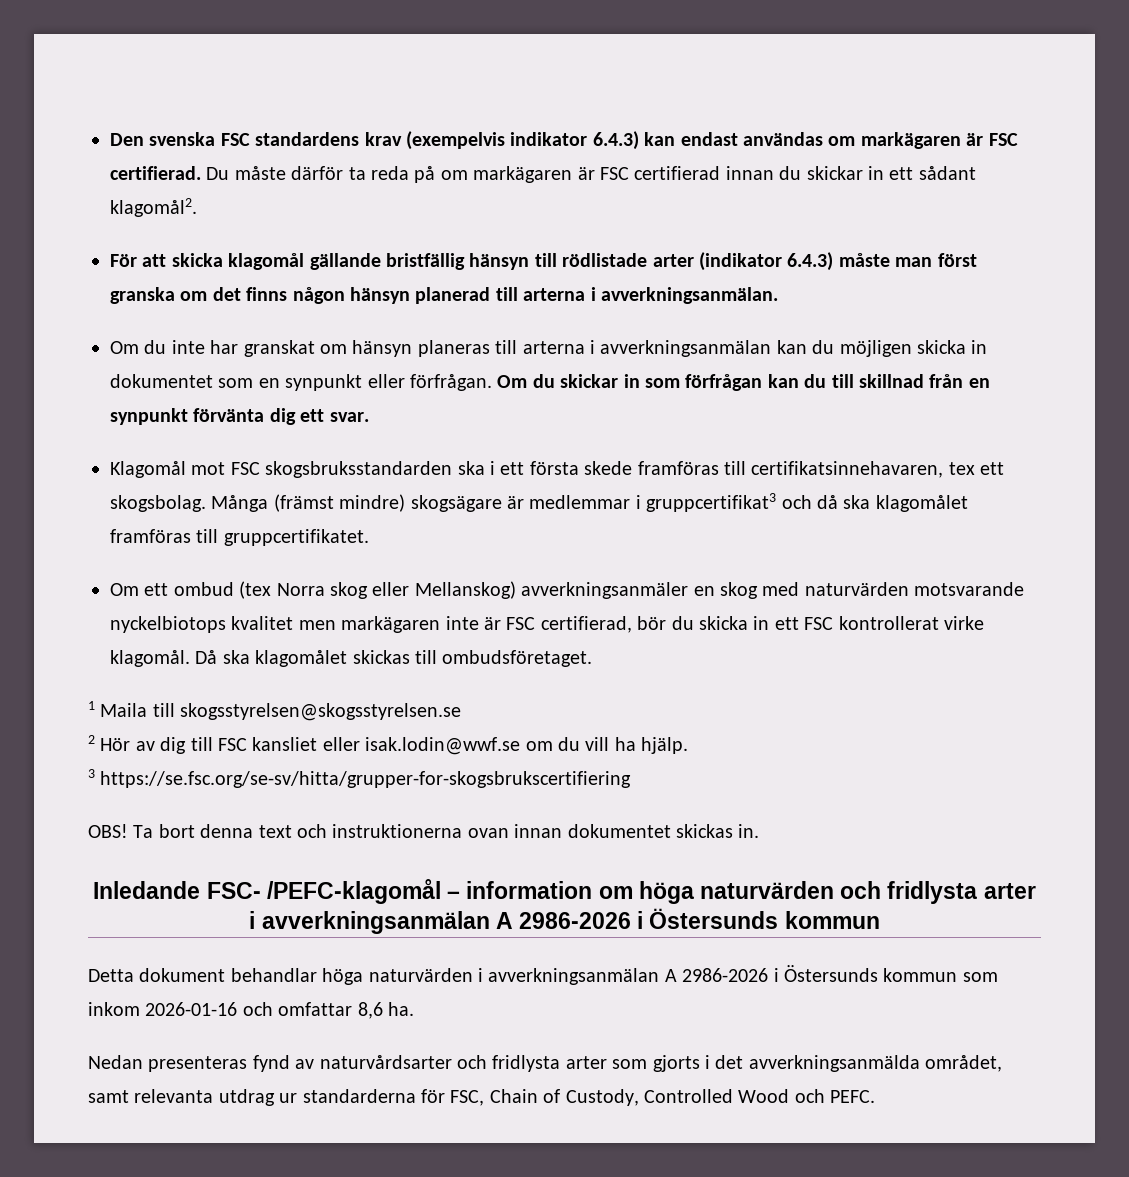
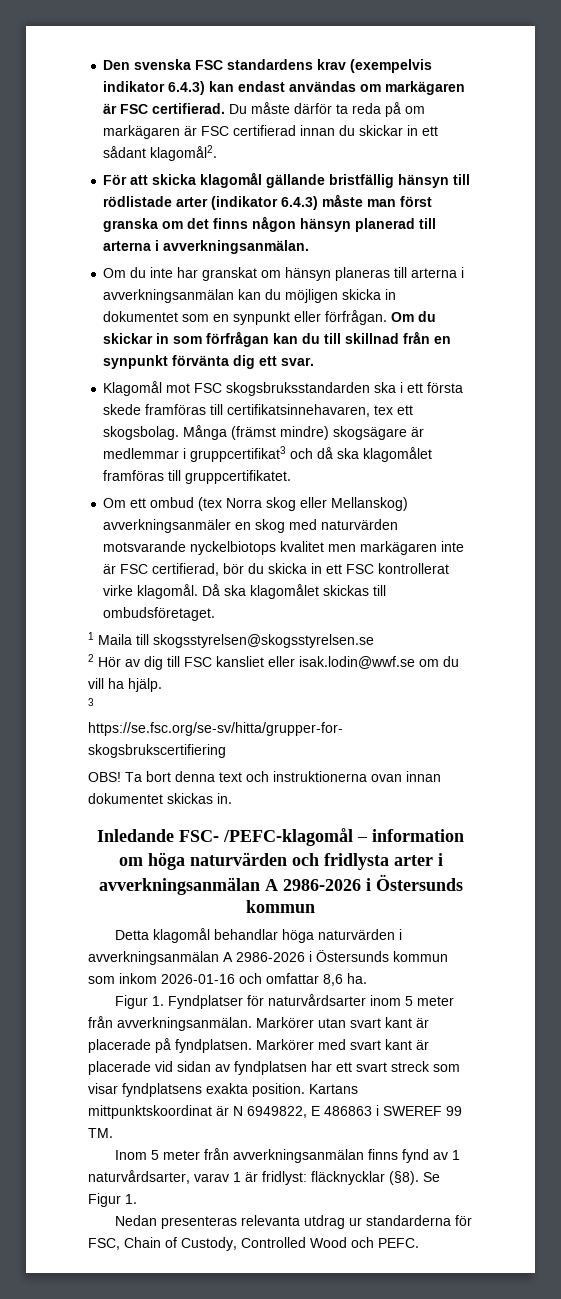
[139,968,226,982] dokument -> [152,928,210,943] klagomål
[88,1055,1003,1072] [88,1090,129,1103] Nedan presenteras fynd av naturvårdsarter och fridlysta arter som gjorts i det avverkningsanmälda området, samt -> [114,994,454,1009] [88,1016,429,1031] [88,1038,429,1053] [88,1061,460,1075] [88,1083,358,1097] [88,1105,462,1119] [88,1128,113,1138] [114,1148,460,1163] [88,1170,440,1185] [88,1193,137,1207] [114,1215,237,1229] Figur 1. Fyndplatser för naturvårdsarter inom 5 meter från avverkningsanmälan. Markörer utan svart kant är placerade på fyndplatsen. Markörer med svart kant är placerade vid sidan av fyndplatsen har ett svart streck som visar fyndplatsens exakta position. Kartans mittpunktskoordinat är N 6949822, E 486863 i SWEREF 99 TM. // Inom 5 meter från avverkningsanmälan finns fynd av 1 naturvårdsarter, varav 1 är fridlyst: fläcknycklar (§8). Se Figur 1. // Nedan presenteras

